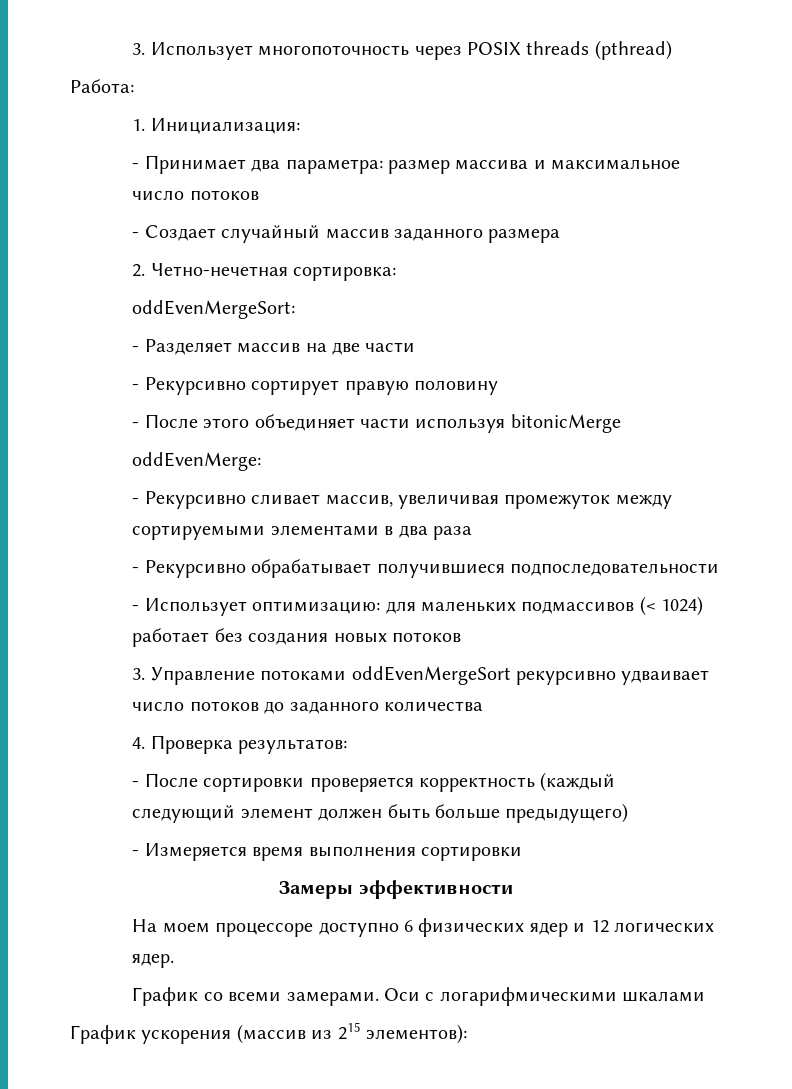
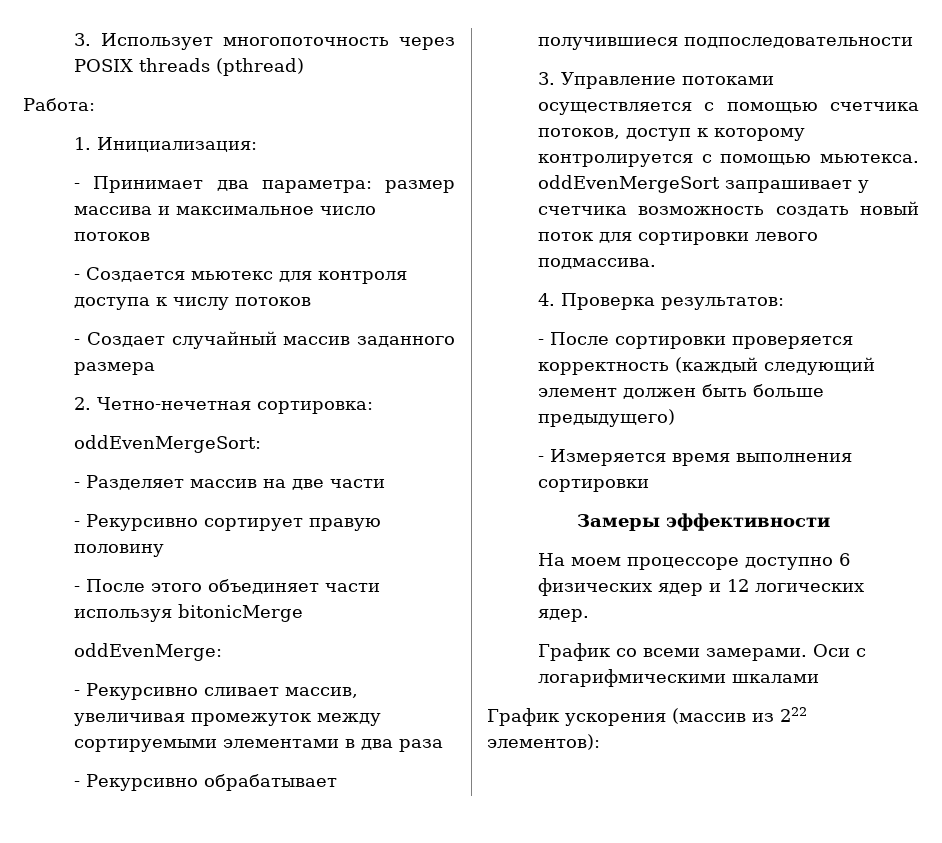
(259, 195) none -> [73,267,407,284] [73,297,311,310] // - Создается мьютекс для контроля доступа к числу потоков
[132,596,704,616] [132,628,461,647] [132,666,710,685] [132,701,483,714] - Использует оптимизацию: для маленьких подмассивов (< 1024) работает без создания новых потоков // 3. Управление потоками oddEvenMergeSort рекурсивно удваивает число потоков до заданного количества -> [537,72,774,89] [537,102,919,115] [537,128,805,141] [537,154,919,167] [537,175,869,193] [537,201,919,217] [537,232,818,245] [537,258,656,269] 3. Управление потоками осуществляется с помощью счетчика потоков, доступ к которому контролируется с помощью мьютекса. oddEvenMergeSort запрашивает у счетчика возможность создать новый поток для сортировки левого подмассива.
[337,1022,361,1040] 215 -> [780,707,807,722] 222

